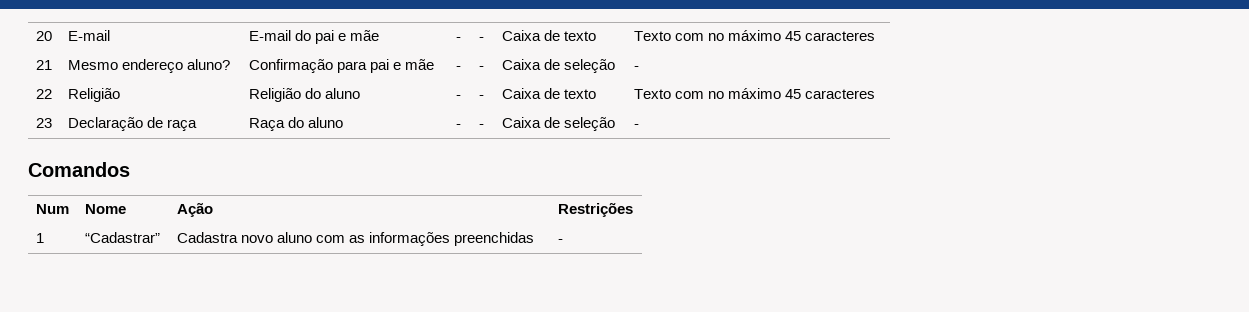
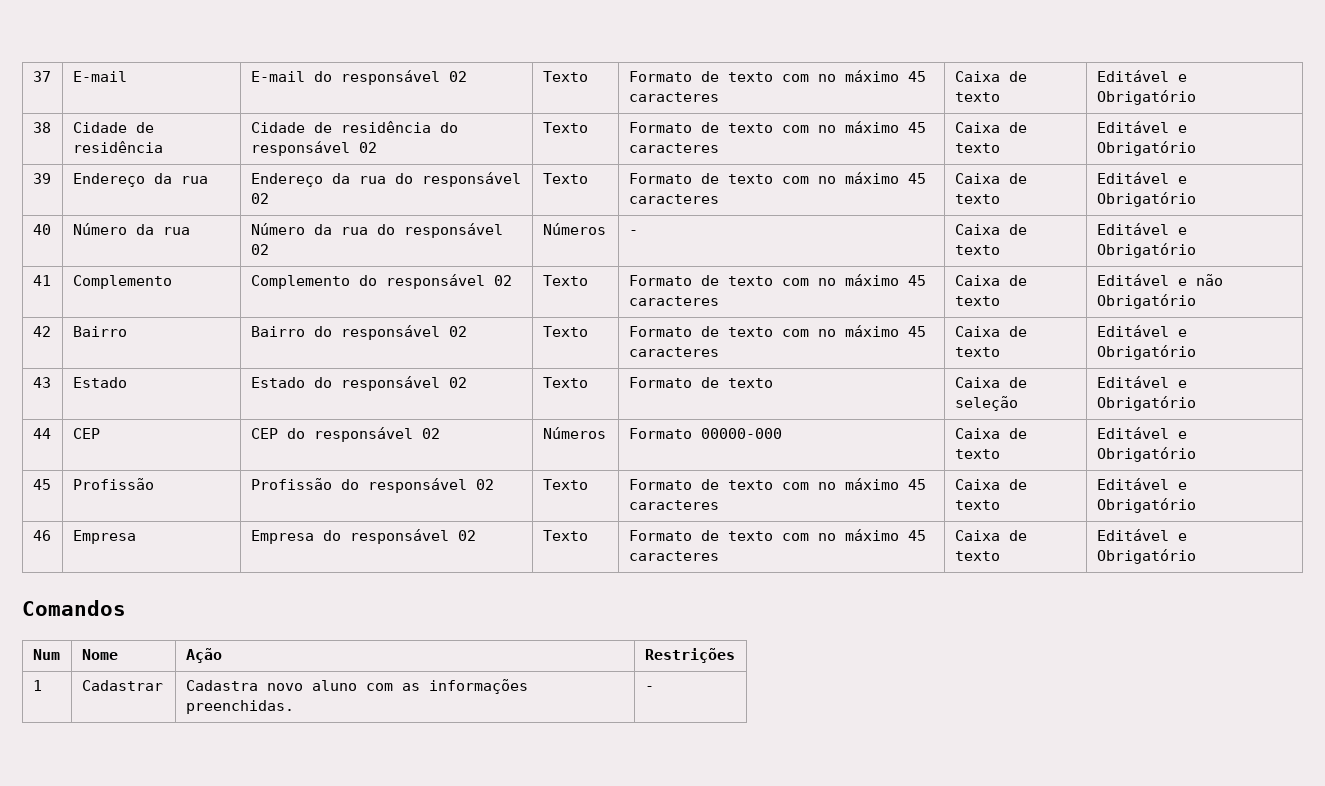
[35,31,52,41] 20 -> [32,71,51,82] 37
[314,30,379,44] [455,37,461,41] [478,37,484,41] [501,30,596,41] [633,30,876,41] [35,60,52,70] [67,59,230,73] [248,59,434,73] [455,66,461,70] [478,66,484,70] [501,59,615,73] [633,66,639,70] [35,89,52,99] [67,88,120,102] [248,88,360,102] [455,95,461,99] [478,95,484,99] [501,88,596,99] [633,88,876,99] [35,118,52,128] [67,117,197,131] [248,117,343,131] [455,124,461,128] [478,124,484,128] [501,117,615,131] [633,124,639,128] pai e mãe | - | - | Caixa de texto | Texto com no máximo 45 caracteres // 21 | Mesmo endereço aluno? | Confirmação para pai e mãe | - | - | Caixa de seleção | - // 22 | Religião | Religião do aluno | - | - | Caixa de texto | Texto com no máximo 45 caracteres // 23 | Declaração de raça | Raça do aluno | - | - | Caixa de seleção | - -> [340,70,467,85] [542,71,588,82] [628,70,926,82] [628,92,719,102] [954,71,1027,82] [954,92,1000,102] [1096,70,1187,82] [1096,90,1196,105] [32,122,51,133] [72,122,154,133] [72,141,163,153] [250,121,458,133] [250,141,377,156] [542,122,588,133] [628,121,926,133] [628,143,719,153] [954,122,1027,133] [954,143,1000,153] [1096,121,1187,133] [1096,141,1196,156] [32,173,51,184] [72,173,208,187] [250,172,521,187] [250,193,269,204] [542,173,588,184] [628,172,926,184] [628,194,719,204] [954,173,1027,184] [954,194,1000,204] [1096,172,1187,184] [1096,192,1196,207] [32,224,51,235] [72,223,190,235] [250,223,503,238] [250,244,269,255] [542,223,606,235] [628,230,638,235] [954,224,1027,235] [954,245,1000,255] [1096,223,1187,235] [1096,243,1196,258] [32,275,51,286] [72,275,172,289] [250,274,512,289] [542,275,588,286] [628,274,926,286] [628,296,719,306] [954,275,1027,286] [954,296,1000,306] [1096,274,1223,286] [1096,294,1196,309] [32,326,51,337] [72,326,127,337] [250,325,467,340] [542,326,588,337] [628,325,926,337] [628,347,719,357] [954,326,1027,337] [954,347,1000,357] [1096,325,1187,337] [1096,345,1196,360] [32,377,51,388] [72,377,127,388] [250,376,467,391] [542,377,588,388] [628,377,773,388] [954,377,1027,388] [954,396,1018,411] [1096,376,1187,388] [1096,396,1196,411] [32,428,51,439] [72,428,100,439] [250,427,440,442] [542,427,606,439] [628,428,782,439] [954,428,1027,439] [954,449,1000,459] [1096,427,1187,439] [1096,447,1196,462] [32,479,51,490] [72,478,154,490] [250,478,494,493] [542,479,588,490] [628,478,926,490] [628,500,719,510] [954,479,1027,490] [954,500,1000,510] [1096,478,1187,490] [1096,498,1196,513] [32,530,51,541] [72,530,136,544] [250,529,476,544] [542,530,588,541] [628,529,926,541] [628,551,719,561] [954,530,1027,541] [954,551,1000,561] [1096,529,1187,541] [1096,549,1196,564] responsável 02 | Texto | Formato de texto com no máximo 45 caracteres | Caixa de texto | Editável e Obrigatório // 38 | Cidade de residência | Cidade de residência do responsável 02 | Texto | Formato de texto com no máximo 45 caracteres | Caixa de texto | Editável e Obrigatório // 39 | Endereço da rua | Endereço da rua do responsável 02 | Texto | Formato de texto com no máximo 45 caracteres | Caixa de texto | Editável e Obrigatório // 40 | Número da rua | Número da rua do responsável 02 | Números | - | Caixa de texto | Editável e Obrigatório // 41 | Complemento | Complemento do responsável 02 | Texto | Formato de texto com no máximo 45 caracteres | Caixa de texto | Editável e não Obrigatório // 42 | Bairro | Bairro do responsável 02 | Texto | Formato de texto com no máximo 45 caracteres | Caixa de texto | Editável e Obrigatório // 43 | Estado | Estado do responsável 02 | Texto | Formato de texto | Caixa de seleção | Editável e Obrigatório // 44 | CEP | CEP do responsável 02 | Números | Formato 00000-000 | Caixa de texto | Editável e Obrigatório // 45 | Profissão | Profissão do responsável 02 | Texto | Formato de texto com no máximo 45 caracteres | Caixa de texto | Editável e Obrigatório // 46 | Empresa | Empresa do responsável 02 | Texto | Formato de texto com no máximo 45 caracteres | Caixa de texto | Editável e Obrigatório
[84,232,160,243] “Cadastrar” -> [81,680,163,691] Cadastrar
[454,232,535,246] preenchidas -> [185,700,294,714] preenchidas.

